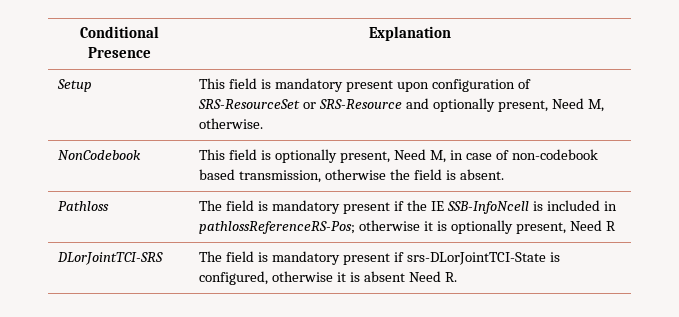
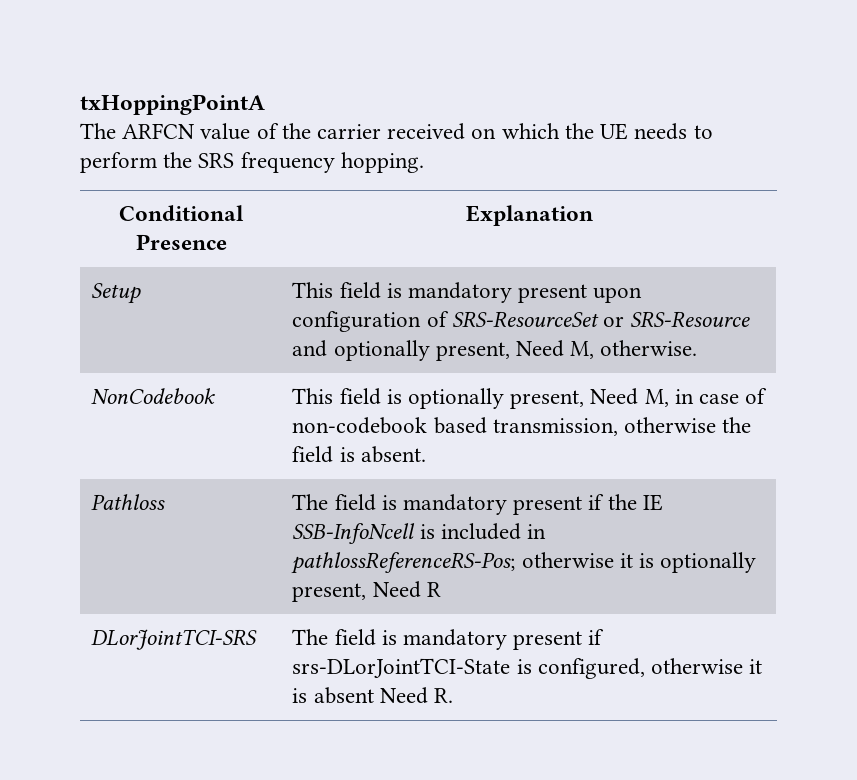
(79, 32) none -> [80,94,265,115] [80,123,713,140] [80,152,424,173] txHoppingPointA // The ARFCN value of the carrier received on which the UE needs to perform the SRS frequency hopping. //

